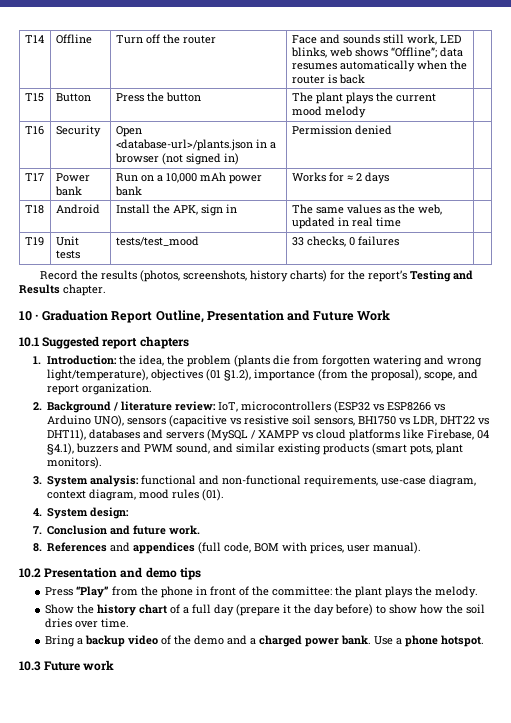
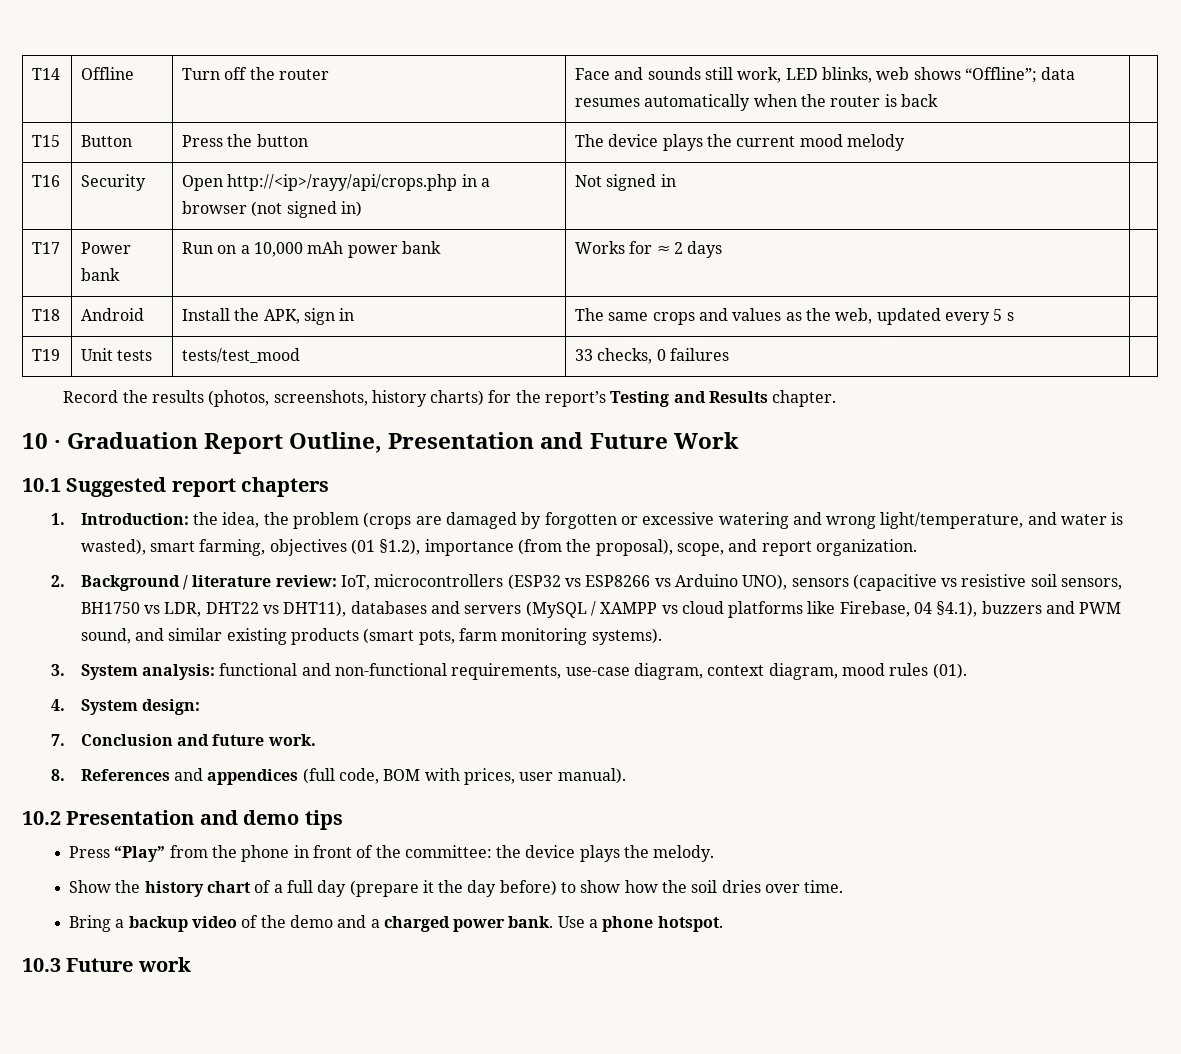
[315,92,343,104] plant -> [608,134,659,147] device
[115,139,253,151] <database-url>/plants.json -> [227,174,458,191] http://<ip>/rayy/api/crops.php
[291,125,392,135] Permission denied -> [575,174,676,191] Not signed in
(344, 210) none -> [652,308,729,325] crops and
[337,217,401,227] in real time -> [944,309,1014,325] every 5 s
[233,355,482,367] [46,369,148,381] (plants die from forgotten watering and wrong light/temperature), -> [363,512,1124,529] [80,539,266,556] (crops are damaged by forgotten or excessive watering and wrong light/temperature, and water is wasted), smart farming,
[436,443,464,455] [47,457,103,469] plant monitors). -> [458,628,662,645] farm monitoring systems).
[355,586,383,598] plant -> [525,845,576,858] device

